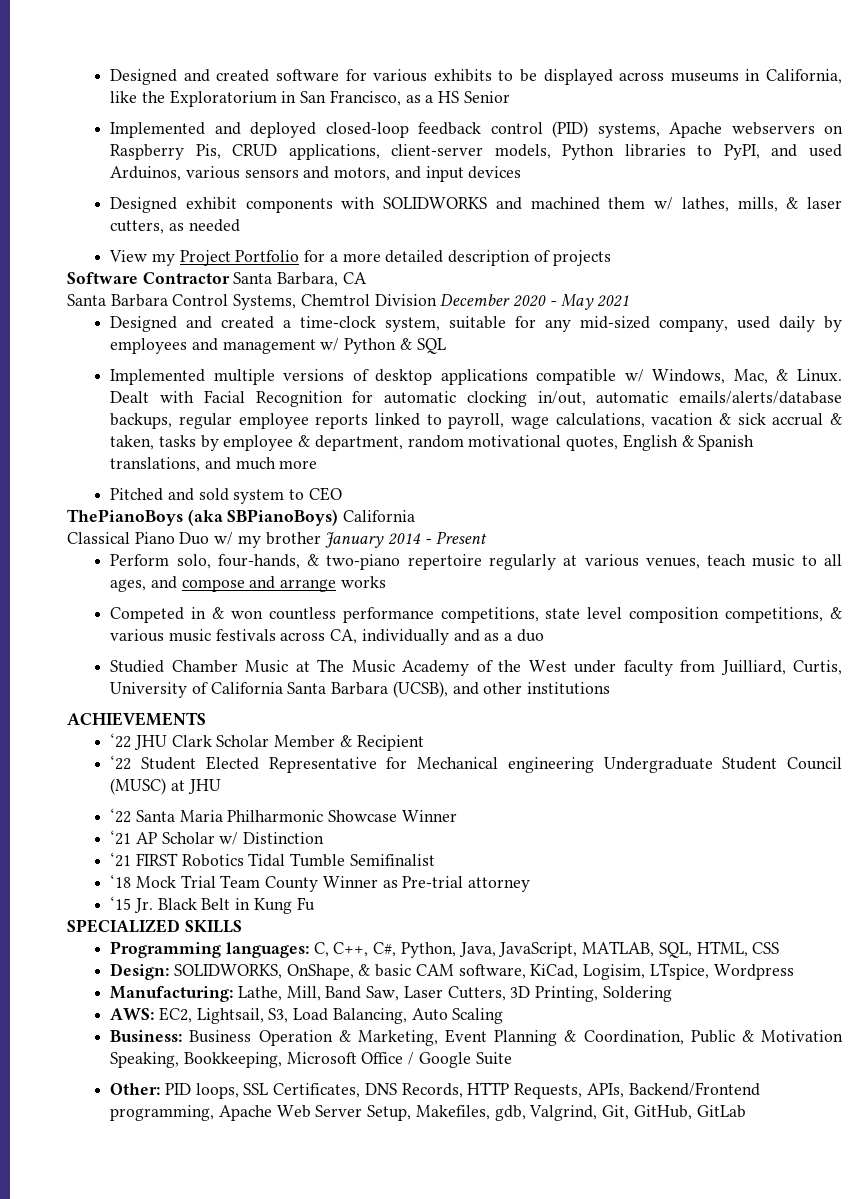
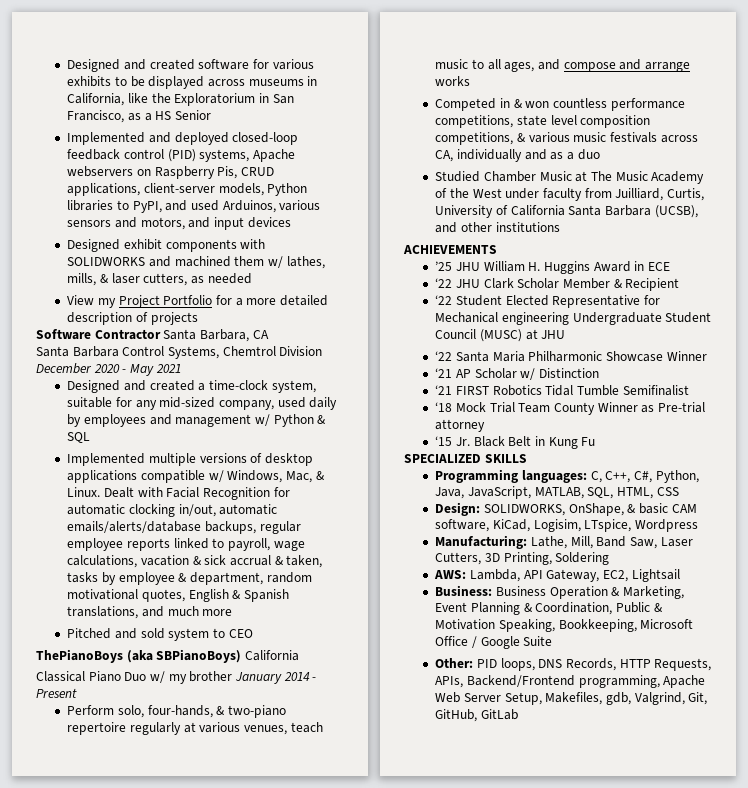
(206, 719) none -> [435,261,670,274] // ’25 JHU William H. Huggins Award in ECE
[159,1007,504,1024] EC2, Lightsail, S3, Load Balancing, Auto Scaling -> [470,569,680,582] Lambda, API Gateway, EC2, Lightsail
[243,1083,361,1098] SSL Certificates, -> (535, 664) none

